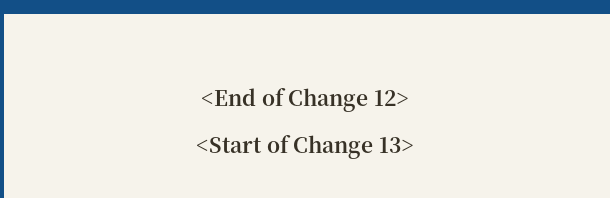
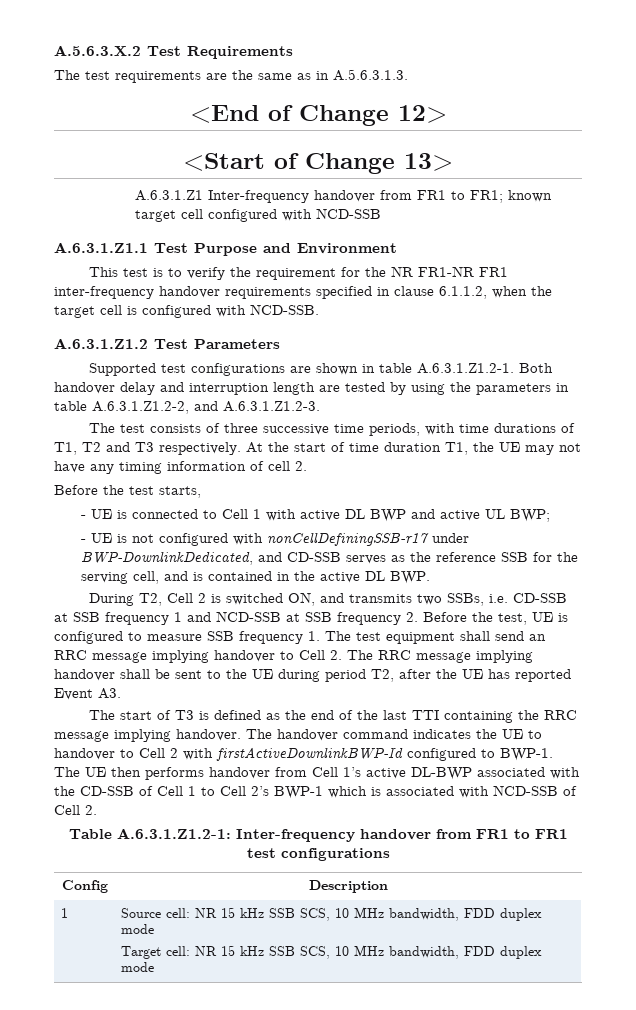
(200, 97) none -> [54,45,293,59] [54,69,408,83] A.5.6.3.X.2 Test Requirements // The test requirements are the same as in A.5.6.3.1.3. //
(415, 145) none -> [135,190,553,203] [135,208,382,222] [54,242,397,256] [88,266,508,280] [54,286,552,299] [54,304,319,318] [54,338,280,349] [88,363,553,376] [54,382,569,395] [54,401,320,414] [88,423,575,436] [54,442,581,455] [54,461,307,474] [54,485,201,498] [81,509,551,522] [81,532,470,546] [81,551,579,565] [81,571,431,584] [88,592,567,606] [54,611,568,625] [54,631,546,644] [54,650,533,663] [54,669,571,682] [54,688,121,700] [88,710,577,723] [54,729,542,742] [54,747,553,761] [54,767,580,780] [54,785,577,799] [54,805,97,815] [68,828,568,842] [246,848,390,861] [61,880,108,893] [308,880,388,893] [60,908,68,918] [120,907,542,921] [120,924,154,934] [120,945,542,959] [120,962,154,972] // A.6.3.1.Z1 Inter-frequency handover from FR1 to FR1; known target cell configured with NCD-SSB // A.6.3.1.Z1.1 Test Purpose and Environment // This test is to verify the requirement for the NR FR1-NR FR1 inter-frequency handover requirements specified in clause 6.1.1.2, when the target cell is configured with NCD-SSB. // A.6.3.1.Z1.2 Test Parameters // Supported test configurations are shown in table A.6.3.1.Z1.2-1. Both handover delay and interruption length are tested by using the parameters in table A.6.3.1.Z1.2-2, and A.6.3.1.Z1.2-3. // The test consists of three successive time periods, with time durations of T1, T2 and T3 respectively. At the start of time duration T1, the UE may not have any timing information of cell 2. // Before the test starts, // - UE is connected to Cell 1 with active DL BWP and active UL BWP; // - UE is not configured with nonCellDefiningSSB-r17 under BWP-DownlinkDedicated, and CD-SSB serves as the reference SSB for the serving cell, and is contained in the active DL BWP. // During T2, Cell 2 is switched ON, and transmits two SSBs, i.e. CD-SSB at SSB frequency 1 and NCD-SSB at SSB frequency 2. Before the test, UE is configured to measure SSB frequency 1. The test equipment shall send an RRC message implying handover to Cell 2. The RRC message implying handover shall be sent to the UE during period T2, after the UE has reported Event A3. // The start of T3 is defined as the end of the last TTI containing the RRC message implying handover. The handover command indicates the UE to handover to Cell 2 with firstActiveDownlinkBWP-Id configured to BWP-1. The UE then performs handover from Cell 1’s active DL-BWP associated with the CD-SSB of Cell 1 to Cell 2’s BWP-1 which is associated with NCD-SSB of Cell 2. // Table A.6.3.1.Z1.2-1: Inter-frequency handover from FR1 to FR1 test configurations // Config | Description // 1 | Source cell: NR 15 kHz SSB SCS, 10 MHz bandwidth, FDD duplex mode // Target cell: NR 15 kHz SSB SCS, 10 MHz bandwidth, FDD duplex mode

